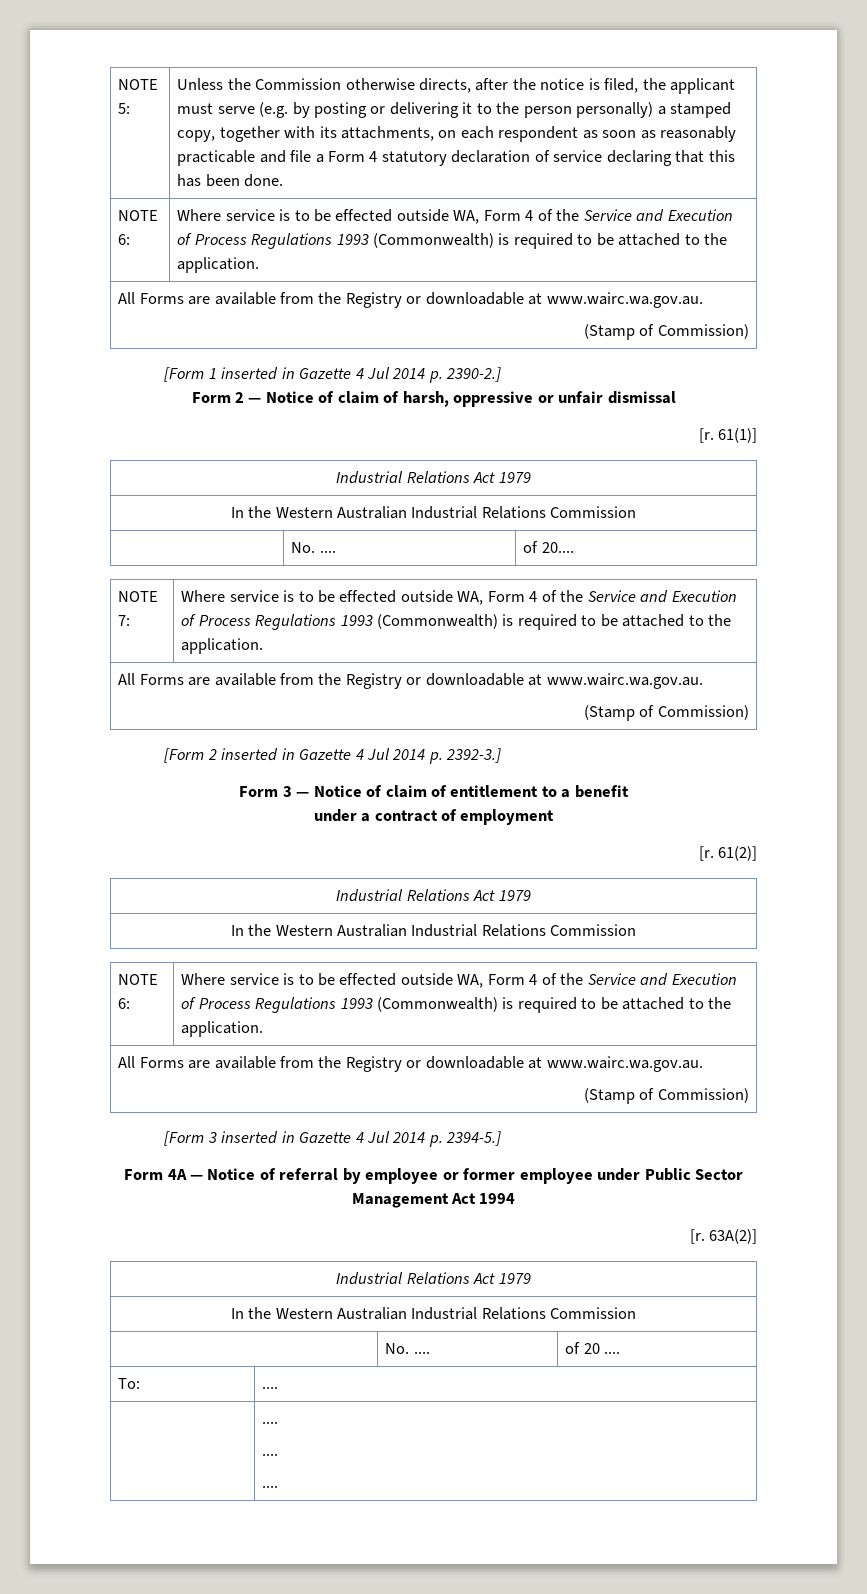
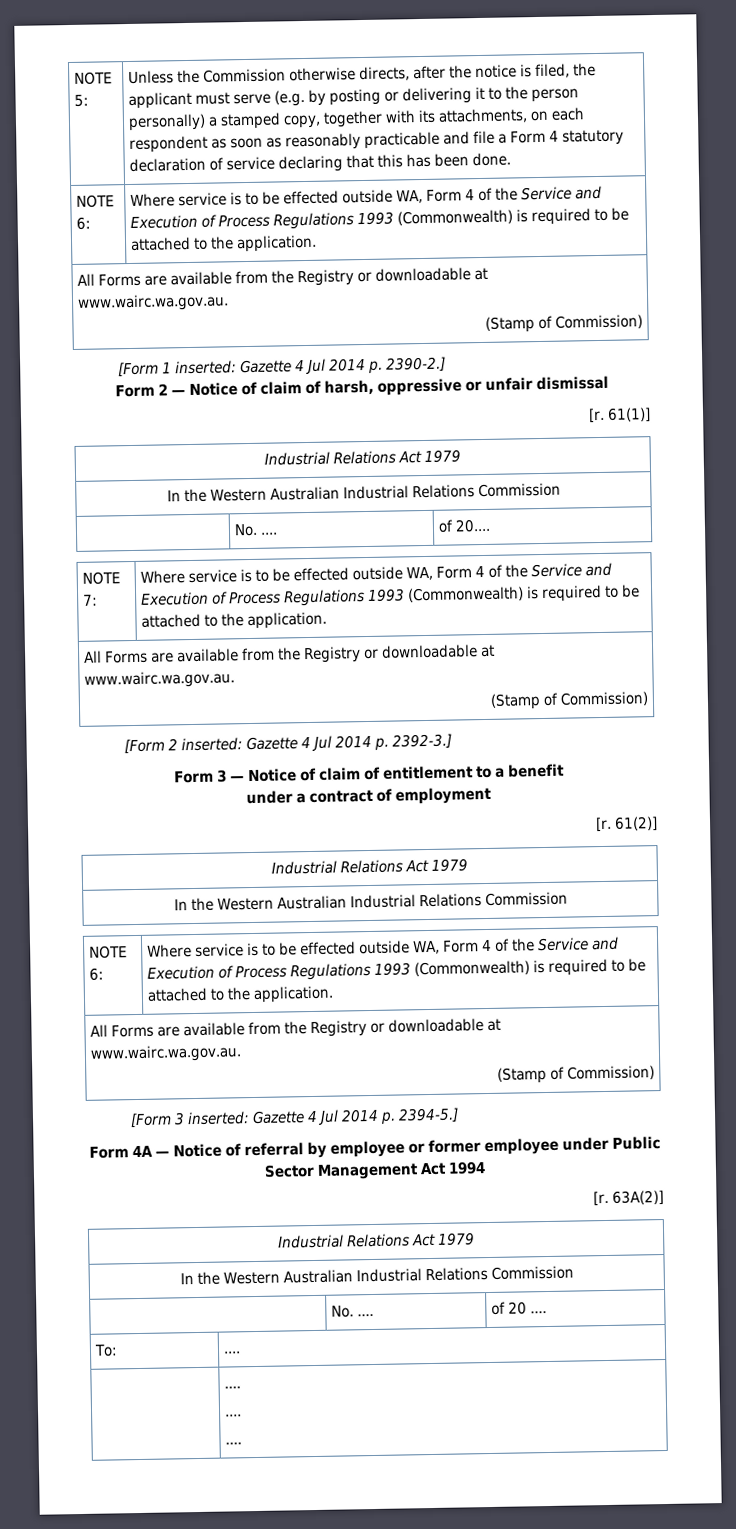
[221,367,295,380] inserted in -> [174,360,237,375] inserted:
[221,748,295,761] inserted in -> [180,737,243,752] inserted:
[221,1131,295,1144] inserted in -> [186,1111,250,1126] inserted:

